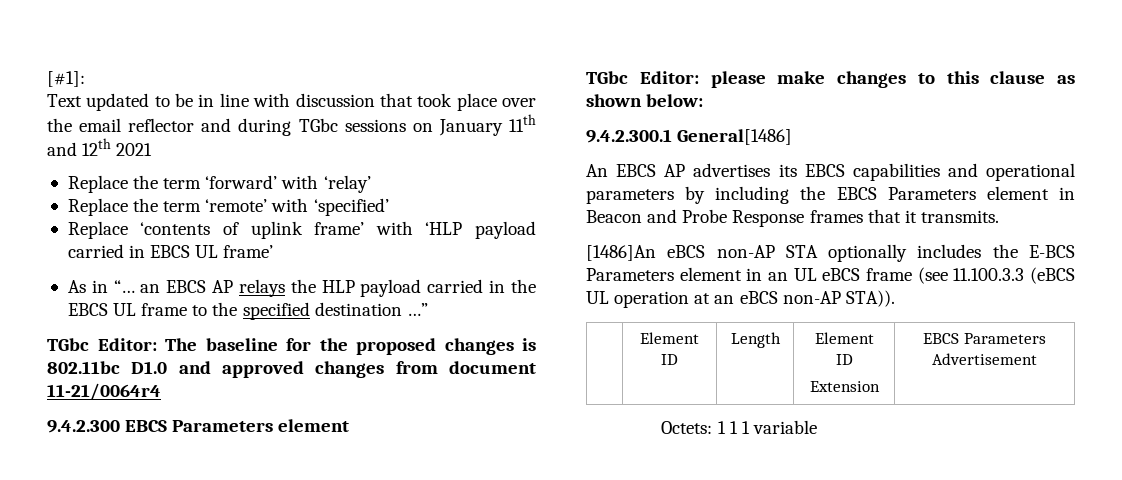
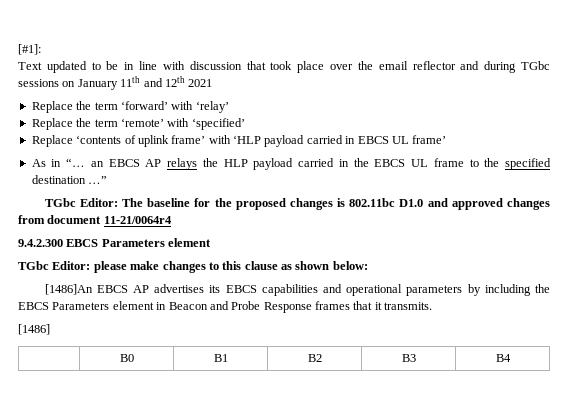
[586,129,793,145] [586,164,608,177] 9.4.2.300.1 General[1486] // An -> [44,284,93,295] [1486]An
[586,244,1075,262] [586,267,1075,284] [586,290,895,308] [640,332,699,344] [661,354,678,365] [730,332,781,348] [814,332,874,344] [835,354,853,365] [809,381,880,392] [923,333,1046,344] [932,353,1037,365] [661,420,817,434] [1486]An eBCS non-AP STA optionally includes the E-BCS Parameters element in an UL eBCS frame (see 11.100.3.3 (eBCS UL operation at an eBCS non-AP STA)). // | Element ID | Length | Element ID // Extension | EBCS Parameters Advertisement // Octets: 1 1 1 variable -> [18,324,50,335] [119,354,134,362] [213,354,228,362] [307,354,322,362] [401,354,416,362] [495,354,511,362] [1486] // | B0 | B1 | B2 | B3 | B4

